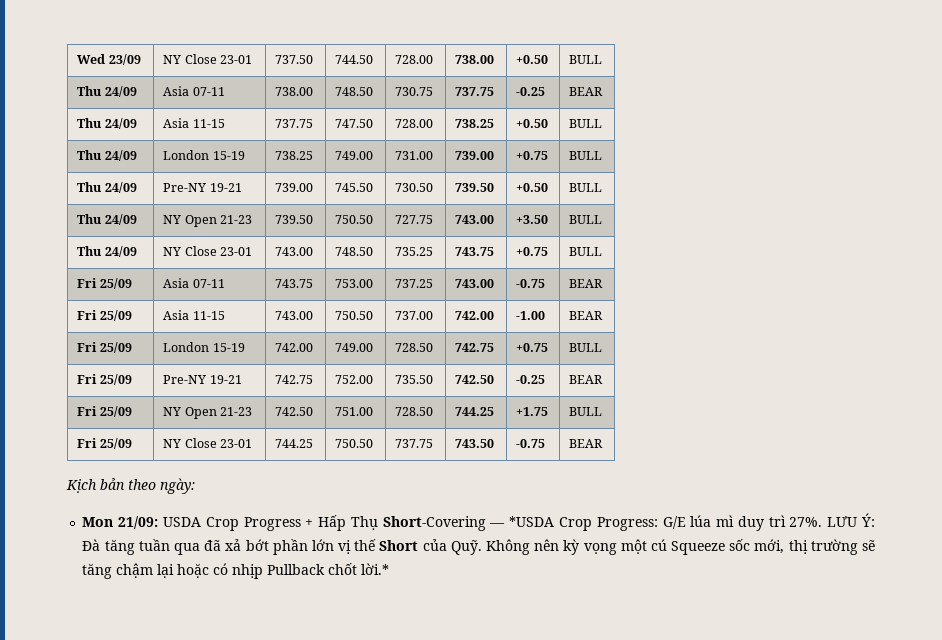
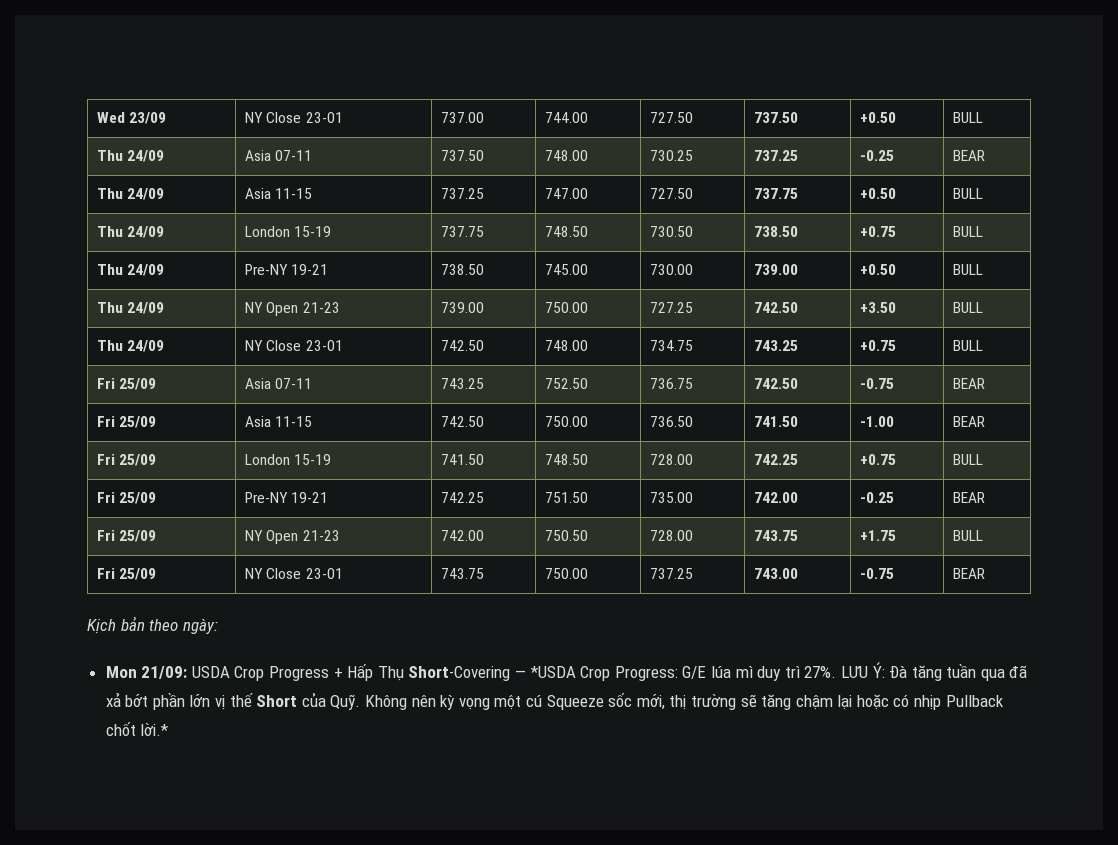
[275,55,314,64] [335,55,374,64] [395,55,434,64] [455,55,495,64] 737.50 | 744.50 | 728.00 | 738.00 -> [441,112,485,123] [545,112,589,123] [650,112,694,123] [754,112,799,123] 737.00 | 744.00 | 727.50 | 737.50
[275,87,314,96] [335,87,374,96] [395,87,434,96] [455,87,495,96] 738.00 | 748.50 | 730.75 | 737.75 -> [441,150,485,161] [545,150,589,161] [650,150,694,161] [754,150,799,161] 737.50 | 748.00 | 730.25 | 737.25
[275,119,314,128] [335,119,374,128] [395,119,434,128] [455,119,495,128] 737.75 | 747.50 | 728.00 | 738.25 -> [441,188,485,199] [545,188,589,199] [650,188,694,199] [754,188,799,199] 737.25 | 747.00 | 727.50 | 737.75
[275,151,314,160] [335,151,374,160] [395,151,434,160] [455,151,495,160] 738.25 | 749.00 | 731.00 | 739.00 -> [441,226,485,237] [545,226,589,237] [650,226,694,237] [754,226,799,237] 737.75 | 748.50 | 730.50 | 738.50
[275,183,314,192] [335,183,374,192] [395,183,434,192] [455,183,495,192] 739.00 | 745.50 | 730.50 | 739.50 -> [441,264,485,275] [545,264,589,275] [650,264,694,275] [754,264,799,275] 738.50 | 745.00 | 730.00 | 739.00
[275,215,314,224] [335,215,374,224] [395,215,434,224] [455,215,495,224] 739.50 | 750.50 | 727.75 | 743.00 -> [441,302,485,313] [545,302,589,313] [650,302,694,313] [754,302,799,313] 739.00 | 750.00 | 727.25 | 742.50
[275,247,314,256] [335,247,374,256] [395,247,434,256] [455,247,495,256] 743.00 | 748.50 | 735.25 | 743.75 -> [441,340,485,351] [545,340,589,351] [650,340,694,351] [754,340,799,351] 742.50 | 748.00 | 734.75 | 743.25
[275,279,314,288] [335,279,374,288] [395,279,434,288] [455,279,495,288] 743.75 | 753.00 | 737.25 | 743.00 -> [441,378,485,389] [545,378,589,389] [650,378,694,389] [754,378,799,389] 743.25 | 752.50 | 736.75 | 742.50
[275,311,314,320] [335,311,374,320] [395,311,434,320] [455,311,495,320] 743.00 | 750.50 | 737.00 | 742.00 -> [441,416,485,427] [545,416,589,427] [650,416,694,427] [754,416,799,427] 742.50 | 750.00 | 736.50 | 741.50
[275,343,314,352] [335,343,374,352] [395,343,434,352] [455,343,495,352] 742.00 | 749.00 | 728.50 | 742.75 -> [441,454,485,465] [545,454,589,465] [650,454,694,465] [754,454,799,465] 741.50 | 748.50 | 728.00 | 742.25
[275,375,314,384] [335,375,374,384] [395,375,434,384] [455,375,495,384] 742.75 | 752.00 | 735.50 | 742.50 -> [441,492,485,503] [545,492,589,503] [650,492,694,503] [754,492,799,503] 742.25 | 751.50 | 735.00 | 742.00
[275,407,314,416] [335,407,374,416] [395,407,434,416] [455,407,495,416] 742.50 | 751.00 | 728.50 | 744.25 -> [441,530,485,541] [545,530,589,541] [650,530,694,541] [754,530,799,541] 742.00 | 750.50 | 728.00 | 743.75
[275,439,314,448] [335,439,374,448] [395,439,434,448] [455,439,495,448] 744.25 | 750.50 | 737.75 | 743.50 -> [441,568,485,579] [545,568,589,579] [650,568,694,579] [754,568,799,579] 743.75 | 750.00 | 737.25 | 743.00

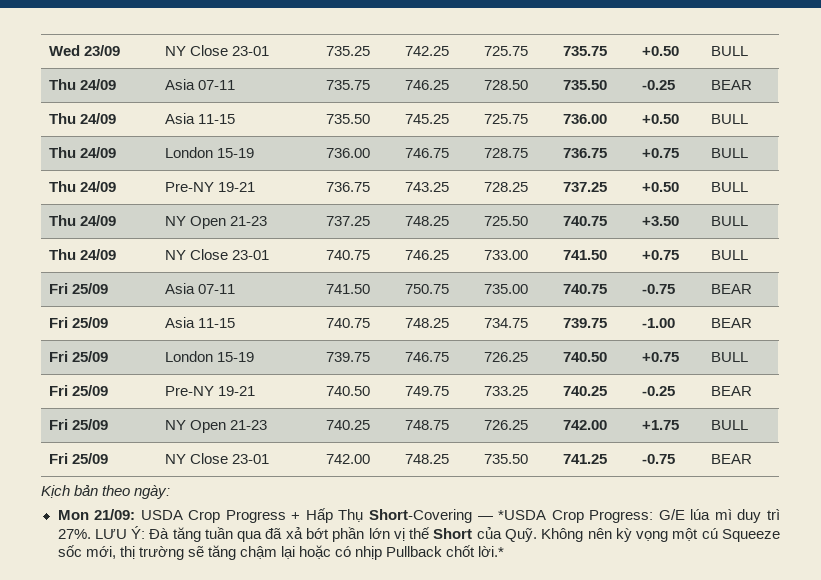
[441,112,485,123] [545,112,589,123] [650,112,694,123] [754,112,799,123] 737.00 | 744.00 | 727.50 | 737.50 -> [325,46,370,56] [404,46,449,56] [483,46,528,56] [562,46,607,56] 735.25 | 742.25 | 725.75 | 735.75
[441,150,485,161] [545,150,589,161] [650,150,694,161] [754,150,799,161] 737.50 | 748.00 | 730.25 | 737.25 -> [325,80,370,90] [404,80,449,90] [483,80,528,90] [562,80,607,90] 735.75 | 746.25 | 728.50 | 735.50
[441,188,485,199] [545,188,589,199] [650,188,694,199] [754,188,799,199] 737.25 | 747.00 | 727.50 | 737.75 -> [325,114,370,124] [404,114,449,124] [483,114,528,124] [562,114,607,124] 735.50 | 745.25 | 725.75 | 736.00
[441,226,485,237] [545,226,589,237] [650,226,694,237] [754,226,799,237] 737.75 | 748.50 | 730.50 | 738.50 -> [325,148,370,158] [404,148,449,158] [483,148,528,158] [562,148,607,158] 736.00 | 746.75 | 728.75 | 736.75
[441,264,485,275] [545,264,589,275] [650,264,694,275] [754,264,799,275] 738.50 | 745.00 | 730.00 | 739.00 -> [325,182,370,192] [404,182,449,192] [483,182,528,192] [562,182,607,192] 736.75 | 743.25 | 728.25 | 737.25
[441,302,485,313] [545,302,589,313] [650,302,694,313] [754,302,799,313] 739.00 | 750.00 | 727.25 | 742.50 -> [325,216,370,226] [404,216,449,226] [483,216,528,226] [562,216,607,226] 737.25 | 748.25 | 725.50 | 740.75
[441,340,485,351] [545,340,589,351] [650,340,694,351] [754,340,799,351] 742.50 | 748.00 | 734.75 | 743.25 -> [325,250,370,260] [404,250,449,260] [483,250,528,260] [562,250,607,260] 740.75 | 746.25 | 733.00 | 741.50
[441,378,485,389] [545,378,589,389] [650,378,694,389] [754,378,799,389] 743.25 | 752.50 | 736.75 | 742.50 -> [325,284,370,294] [404,284,449,294] [483,284,528,294] [562,284,607,294] 741.50 | 750.75 | 735.00 | 740.75
[441,416,485,427] [545,416,589,427] [650,416,694,427] [754,416,799,427] 742.50 | 750.00 | 736.50 | 741.50 -> [325,318,370,328] [404,318,449,328] [483,318,528,328] [562,318,607,328] 740.75 | 748.25 | 734.75 | 739.75
[441,454,485,465] [545,454,589,465] [650,454,694,465] [754,454,799,465] 741.50 | 748.50 | 728.00 | 742.25 -> [325,352,370,362] [404,352,449,362] [483,352,528,362] [562,352,607,362] 739.75 | 746.75 | 726.25 | 740.50
[441,492,485,503] [545,492,589,503] [650,492,694,503] [754,492,799,503] 742.25 | 751.50 | 735.00 | 742.00 -> [325,386,370,396] [404,386,449,396] [483,386,528,396] [562,386,607,396] 740.50 | 749.75 | 733.25 | 740.25
[441,530,485,541] [545,530,589,541] [650,530,694,541] [754,530,799,541] 742.00 | 750.50 | 728.00 | 743.75 -> [325,420,370,430] [404,420,449,430] [483,420,528,430] [562,420,607,430] 740.25 | 748.75 | 726.25 | 742.00
[441,568,485,579] [545,568,589,579] [650,568,694,579] [754,568,799,579] 743.75 | 750.00 | 737.25 | 743.00 -> [325,454,370,464] [404,454,449,464] [483,454,528,464] [562,454,607,464] 742.00 | 748.25 | 735.50 | 741.25

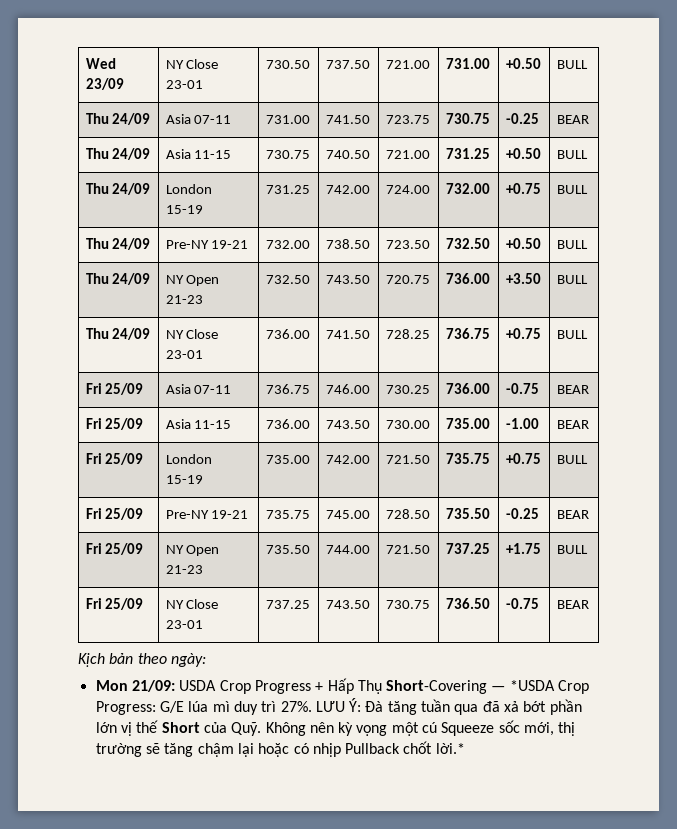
[325,46,370,56] [404,46,449,56] [483,46,528,56] [562,46,607,56] 735.25 | 742.25 | 725.75 | 735.75 -> [265,60,310,69] [325,60,370,69] [385,60,430,69] [445,58,490,69] 730.50 | 737.50 | 721.00 | 731.00
[325,80,370,90] [404,80,449,90] [483,80,528,90] [562,80,607,90] 735.75 | 746.25 | 728.50 | 735.50 -> [265,115,310,124] [325,115,370,124] [385,115,430,124] [445,113,490,124] 731.00 | 741.50 | 723.75 | 730.75
[325,114,370,124] [404,114,449,124] [483,114,528,124] [562,114,607,124] 735.50 | 745.25 | 725.75 | 736.00 -> [265,150,310,159] [325,150,370,159] [385,150,430,159] [445,148,490,159] 730.75 | 740.50 | 721.00 | 731.25
[325,148,370,158] [404,148,449,158] [483,148,528,158] [562,148,607,158] 736.00 | 746.75 | 728.75 | 736.75 -> [265,185,310,194] [325,185,370,194] [385,185,430,194] [445,183,490,194] 731.25 | 742.00 | 724.00 | 732.00
[325,182,370,192] [404,182,449,192] [483,182,528,192] [562,182,607,192] 736.75 | 743.25 | 728.25 | 737.25 -> [265,240,310,249] [325,239,370,249] [385,240,430,249] [445,238,490,249] 732.00 | 738.50 | 723.50 | 732.50
[325,216,370,226] [404,216,449,226] [483,216,528,226] [562,216,607,226] 737.25 | 748.25 | 725.50 | 740.75 -> [265,275,310,284] [325,275,370,284] [385,275,430,284] [445,273,490,284] 732.50 | 743.50 | 720.75 | 736.00
[325,250,370,260] [404,250,449,260] [483,250,528,260] [562,250,607,260] 740.75 | 746.25 | 733.00 | 741.50 -> [265,329,310,339] [325,330,370,339] [385,329,430,339] [445,328,490,339] 736.00 | 741.50 | 728.25 | 736.75
[325,284,370,294] [404,284,449,294] [483,284,528,294] [562,284,607,294] 741.50 | 750.75 | 735.00 | 740.75 -> [265,384,310,394] [325,384,370,394] [385,385,430,394] [445,383,490,394] 736.75 | 746.00 | 730.25 | 736.00
[325,318,370,328] [404,318,449,328] [483,318,528,328] [562,318,607,328] 740.75 | 748.25 | 734.75 | 739.75 -> [265,419,310,429] [325,420,370,429] [385,420,430,429] [445,418,490,429] 736.00 | 743.50 | 730.00 | 735.00
[325,352,370,362] [404,352,449,362] [483,352,528,362] [562,352,607,362] 739.75 | 746.75 | 726.25 | 740.50 -> [265,455,310,464] [325,455,370,464] [385,455,430,464] [445,453,490,464] 735.00 | 742.00 | 721.50 | 735.75
[325,386,370,396] [404,386,449,396] [483,386,528,396] [562,386,607,396] 740.50 | 749.75 | 733.25 | 740.25 -> [265,510,310,519] [325,510,370,519] [385,509,430,519] [445,508,490,519] 735.75 | 745.00 | 728.50 | 735.50
[325,420,370,430] [404,420,449,430] [483,420,528,430] [562,420,607,430] 740.25 | 748.75 | 726.25 | 742.00 -> [265,545,310,554] [325,545,370,554] [385,545,430,554] [445,543,490,554] 735.50 | 744.00 | 721.50 | 737.25
[325,454,370,464] [404,454,449,464] [483,454,528,464] [562,454,607,464] 742.00 | 748.25 | 735.50 | 741.25 -> [265,600,310,609] [325,600,370,609] [385,600,430,609] [445,598,490,609] 737.25 | 743.50 | 730.75 | 736.50

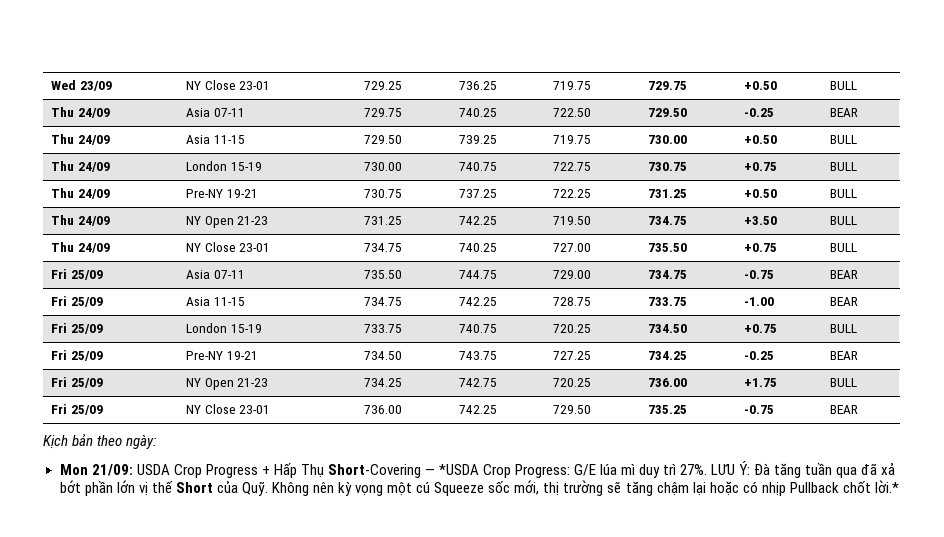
[265,60,310,69] [325,60,370,69] [385,60,430,69] [445,58,490,69] 730.50 | 737.50 | 721.00 | 731.00 -> [363,81,402,90] [458,81,497,90] [552,81,591,90] [647,81,687,90] 729.25 | 736.25 | 719.75 | 729.75
[265,115,310,124] [325,115,370,124] [385,115,430,124] [445,113,490,124] 731.00 | 741.50 | 723.75 | 730.75 -> [363,108,402,117] [458,108,497,117] [552,108,591,117] [647,108,687,117] 729.75 | 740.25 | 722.50 | 729.50
[265,150,310,159] [325,150,370,159] [385,150,430,159] [445,148,490,159] 730.75 | 740.50 | 721.00 | 731.25 -> [363,135,402,144] [458,135,497,144] [552,135,591,144] [647,135,687,144] 729.50 | 739.25 | 719.75 | 730.00
[265,185,310,194] [325,185,370,194] [385,185,430,194] [445,183,490,194] 731.25 | 742.00 | 724.00 | 732.00 -> [363,162,402,171] [458,162,497,171] [552,162,591,171] [647,162,687,171] 730.00 | 740.75 | 722.75 | 730.75
[265,240,310,249] [325,239,370,249] [385,240,430,249] [445,238,490,249] 732.00 | 738.50 | 723.50 | 732.50 -> [363,189,402,198] [458,189,497,198] [552,189,591,198] [647,189,687,198] 730.75 | 737.25 | 722.25 | 731.25
[265,275,310,284] [325,275,370,284] [385,275,430,284] [445,273,490,284] 732.50 | 743.50 | 720.75 | 736.00 -> [363,216,402,225] [458,216,497,225] [552,216,591,225] [647,216,687,225] 731.25 | 742.25 | 719.50 | 734.75
[265,329,310,339] [325,330,370,339] [385,329,430,339] [445,328,490,339] 736.00 | 741.50 | 728.25 | 736.75 -> [363,243,402,252] [458,243,497,252] [552,243,591,252] [647,243,687,252] 734.75 | 740.25 | 727.00 | 735.50
[265,384,310,394] [325,384,370,394] [385,385,430,394] [445,383,490,394] 736.75 | 746.00 | 730.25 | 736.00 -> [363,270,402,279] [458,270,497,279] [552,270,591,279] [647,270,687,279] 735.50 | 744.75 | 729.00 | 734.75
[265,419,310,429] [325,420,370,429] [385,420,430,429] [445,418,490,429] 736.00 | 743.50 | 730.00 | 735.00 -> [363,297,402,306] [458,297,497,306] [552,297,591,306] [647,297,687,306] 734.75 | 742.25 | 728.75 | 733.75
[265,455,310,464] [325,455,370,464] [385,455,430,464] [445,453,490,464] 735.00 | 742.00 | 721.50 | 735.75 -> [363,324,402,333] [458,324,497,333] [552,324,591,333] [647,324,687,333] 733.75 | 740.75 | 720.25 | 734.50
[265,510,310,519] [325,510,370,519] [385,509,430,519] [445,508,490,519] 735.75 | 745.00 | 728.50 | 735.50 -> [363,351,402,360] [458,351,497,360] [552,351,591,360] [647,351,687,360] 734.50 | 743.75 | 727.25 | 734.25
[265,545,310,554] [325,545,370,554] [385,545,430,554] [445,543,490,554] 735.50 | 744.00 | 721.50 | 737.25 -> [363,378,402,387] [458,378,497,387] [552,378,591,387] [647,378,687,387] 734.25 | 742.75 | 720.25 | 736.00
[265,600,310,609] [325,600,370,609] [385,600,430,609] [445,598,490,609] 737.25 | 743.50 | 730.75 | 736.50 -> [363,405,402,414] [458,405,497,414] [552,405,591,414] [647,405,687,414] 736.00 | 742.25 | 729.50 | 735.25

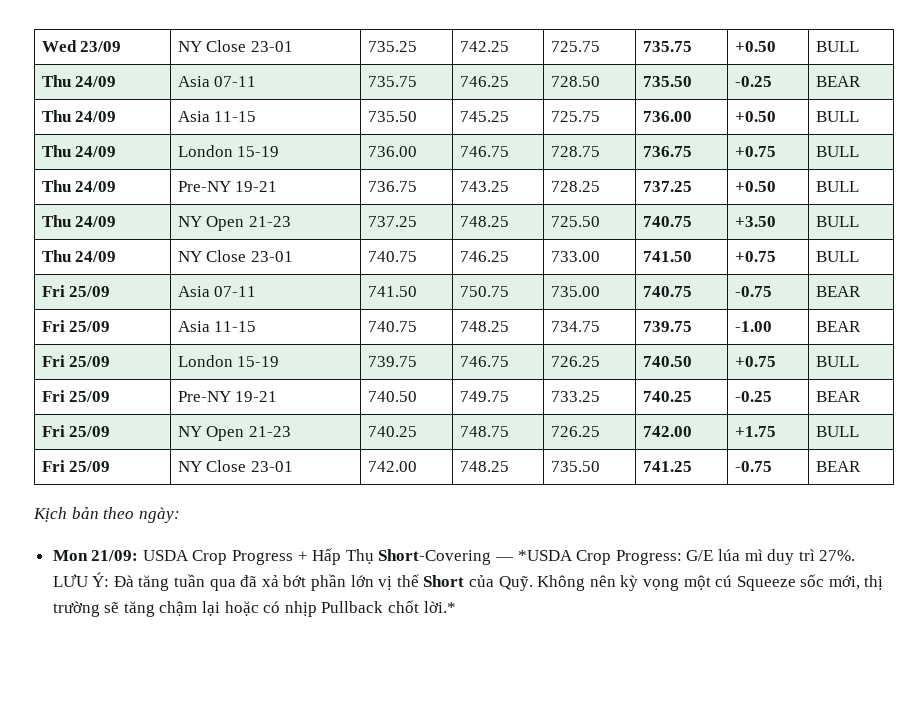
[363,81,402,90] [458,81,497,90] [552,81,591,90] [647,81,687,90] 729.25 | 736.25 | 719.75 | 729.75 -> [367,41,417,52] [459,41,509,52] [550,41,600,52] [642,41,692,52] 735.25 | 742.25 | 725.75 | 735.75
[363,108,402,117] [458,108,497,117] [552,108,591,117] [647,108,687,117] 729.75 | 740.25 | 722.50 | 729.50 -> [367,76,417,87] [459,76,509,87] [550,76,600,87] [642,76,692,87] 735.75 | 746.25 | 728.50 | 735.50
[363,135,402,144] [458,135,497,144] [552,135,591,144] [647,135,687,144] 729.50 | 739.25 | 719.75 | 730.00 -> [367,111,417,122] [459,111,509,122] [550,111,600,122] [642,111,692,122] 735.50 | 745.25 | 725.75 | 736.00
[363,162,402,171] [458,162,497,171] [552,162,591,171] [647,162,687,171] 730.00 | 740.75 | 722.75 | 730.75 -> [367,146,417,157] [459,146,509,157] [550,146,600,157] [642,146,692,157] 736.00 | 746.75 | 728.75 | 736.75
[363,189,402,198] [458,189,497,198] [552,189,591,198] [647,189,687,198] 730.75 | 737.25 | 722.25 | 731.25 -> [367,181,417,192] [459,181,509,192] [550,181,600,192] [642,181,692,192] 736.75 | 743.25 | 728.25 | 737.25
[363,216,402,225] [458,216,497,225] [552,216,591,225] [647,216,687,225] 731.25 | 742.25 | 719.50 | 734.75 -> [367,216,417,227] [459,216,509,227] [550,216,600,227] [642,216,692,227] 737.25 | 748.25 | 725.50 | 740.75
[363,243,402,252] [458,243,497,252] [552,243,591,252] [647,243,687,252] 734.75 | 740.25 | 727.00 | 735.50 -> [367,251,417,262] [459,251,509,262] [550,251,600,262] [642,251,692,262] 740.75 | 746.25 | 733.00 | 741.50
[363,270,402,279] [458,270,497,279] [552,270,591,279] [647,270,687,279] 735.50 | 744.75 | 729.00 | 734.75 -> [367,286,417,297] [459,286,509,297] [550,286,600,297] [642,286,692,297] 741.50 | 750.75 | 735.00 | 740.75
[363,297,402,306] [458,297,497,306] [552,297,591,306] [647,297,687,306] | 734.75 | 742.25 | 728.75 | 733.75 -> [367,321,417,332] [459,321,509,332] [550,321,600,332] [642,321,692,332] | 740.75 | 748.25 | 734.75 | 739.75
[363,324,402,333] [458,324,497,333] [552,324,591,333] [647,324,687,333] 733.75 | 740.75 | 720.25 | 734.50 -> [367,356,417,367] [459,356,509,367] [550,356,600,367] [642,356,692,367] 739.75 | 746.75 | 726.25 | 740.50
[363,351,402,360] [458,351,497,360] [552,351,591,360] [647,351,687,360] 734.50 | 743.75 | 727.25 | 734.25 -> [367,391,417,402] [459,391,509,402] [550,391,600,402] [642,391,692,402] 740.50 | 749.75 | 733.25 | 740.25
[363,378,402,387] [458,378,497,387] [552,378,591,387] [647,378,687,387] 734.25 | 742.75 | 720.25 | 736.00 -> [367,426,417,437] [459,426,509,437] [550,426,600,437] [642,426,692,437] 740.25 | 748.75 | 726.25 | 742.00
[363,405,402,414] [458,405,497,414] [552,405,591,414] [647,405,687,414] 736.00 | 742.25 | 729.50 | 735.25 -> [367,461,417,472] [459,461,509,472] [550,461,600,472] [642,461,692,472] 742.00 | 748.25 | 735.50 | 741.25

